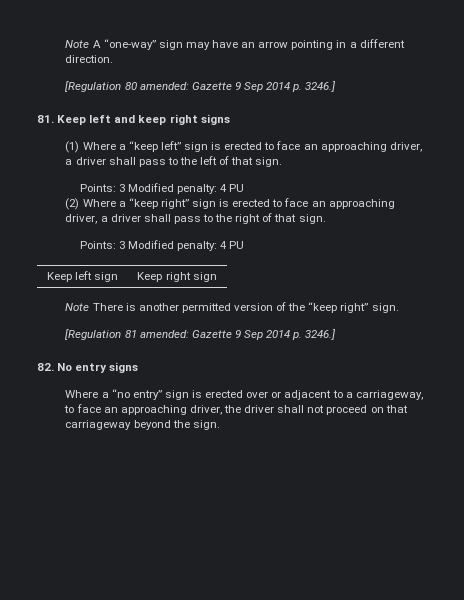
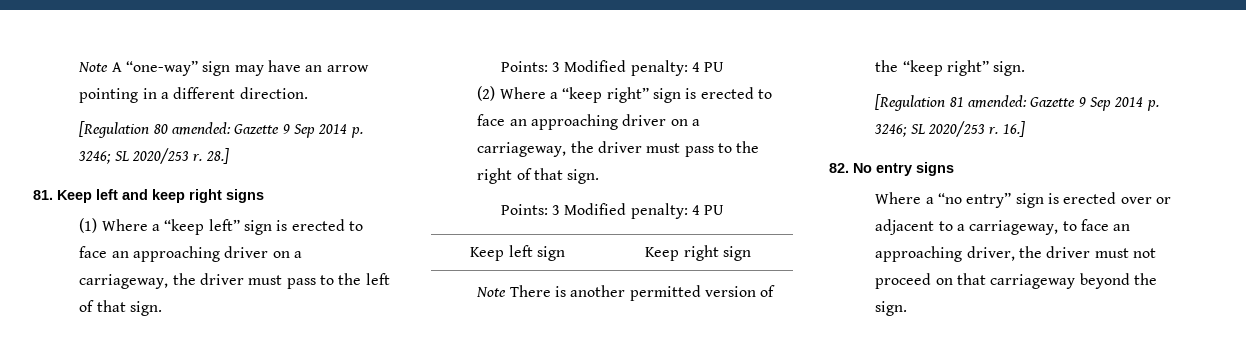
[305,81,337,92] 3246.] -> [78,148,229,164] 3246; SL 2020/253 r. 28.]
[389,142,422,152] [65,157,136,165] driver, a driver shall -> [224,246,302,258] [79,273,283,289] driver on a carriageway, the driver must
[65,214,171,224] driver, a driver shall -> [622,114,700,126] [477,141,681,157] driver on a carriageway, the driver must
[305,329,337,340] 3246.] -> [874,121,1025,137] 3246; SL 2020/253 r. 16.]
[277,405,305,413] shall -> [1094,248,1129,258] must

